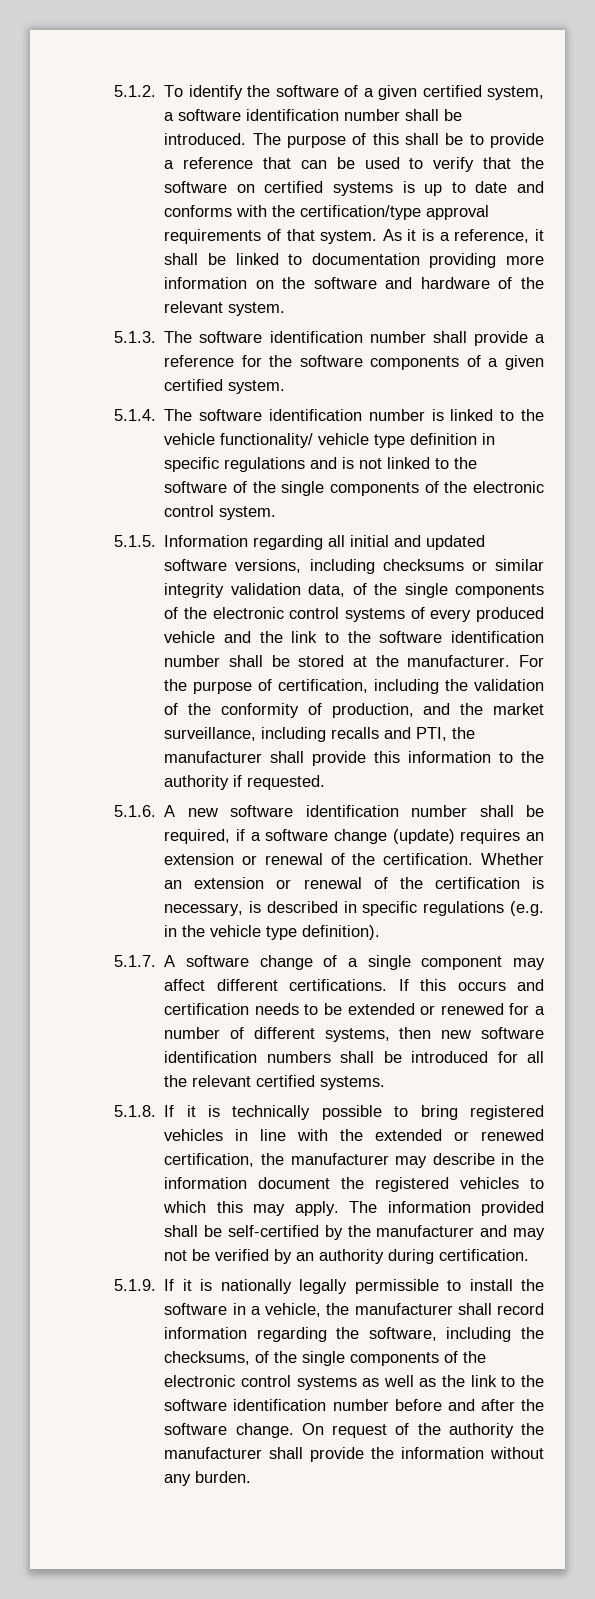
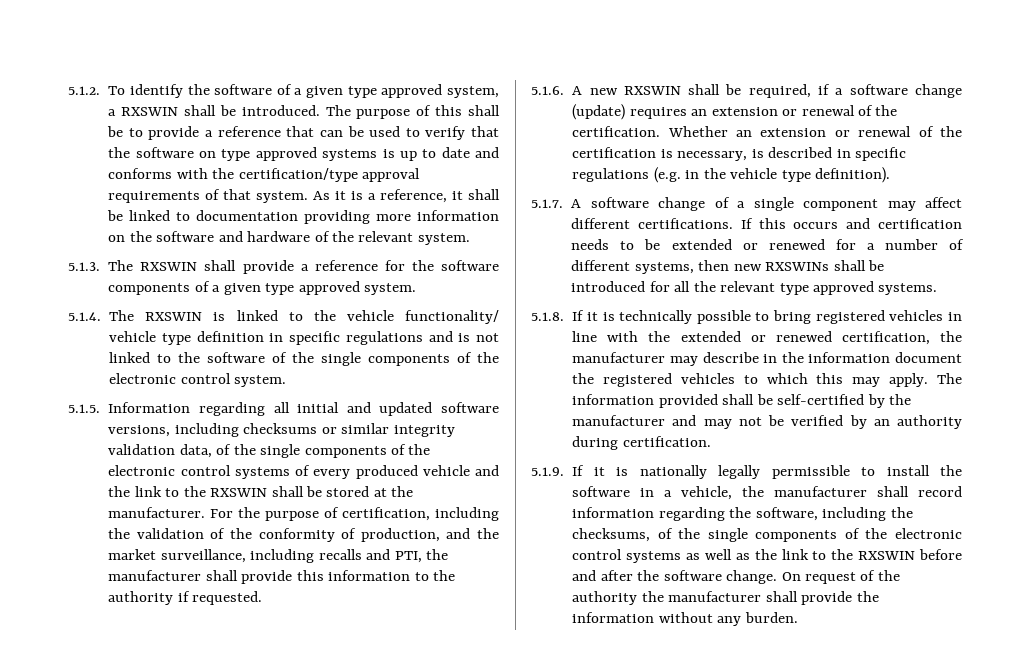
[422,85,544,100] [164,109,401,121] certified system, a software identification number -> [347,84,500,98] [108,107,179,116] type approved system, a RXSWIN
[264,181,324,193] certified -> [221,147,317,161] type approved
[199,331,426,343] software identification number -> [140,262,198,271] RXSWIN
[164,379,224,391] certified -> [265,281,360,295] type approved
[199,409,425,421] software identification number -> [145,312,203,321] RXSWIN
[379,631,544,643] [164,655,221,667] software identification number -> [210,488,268,497] RXSWIN
[230,805,468,817] software identification number -> [623,86,681,95] RXSWIN
[481,1027,544,1039] [164,1051,331,1063] software identification numbers -> [765,262,830,271] RXSWINs
[256,1075,316,1087] certified -> [779,281,874,295] type approved
[164,1399,389,1411] software identification number -> [858,551,916,560] RXSWIN

